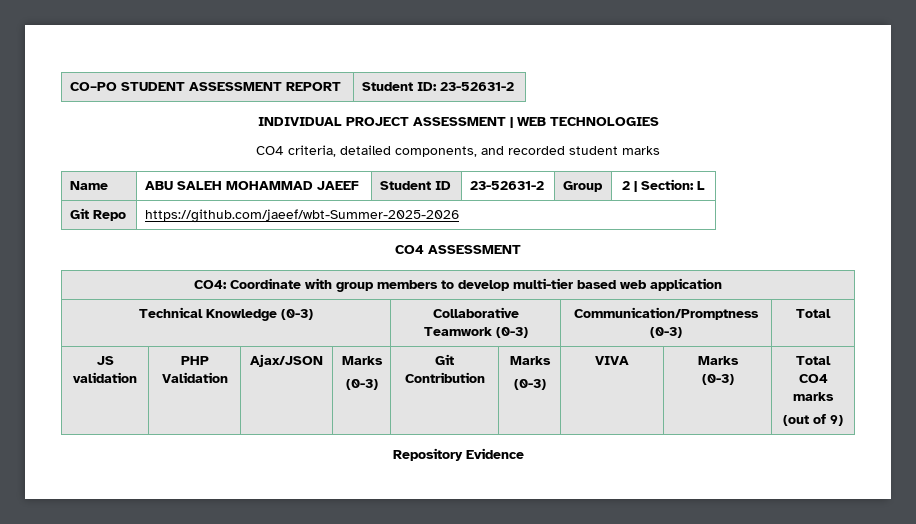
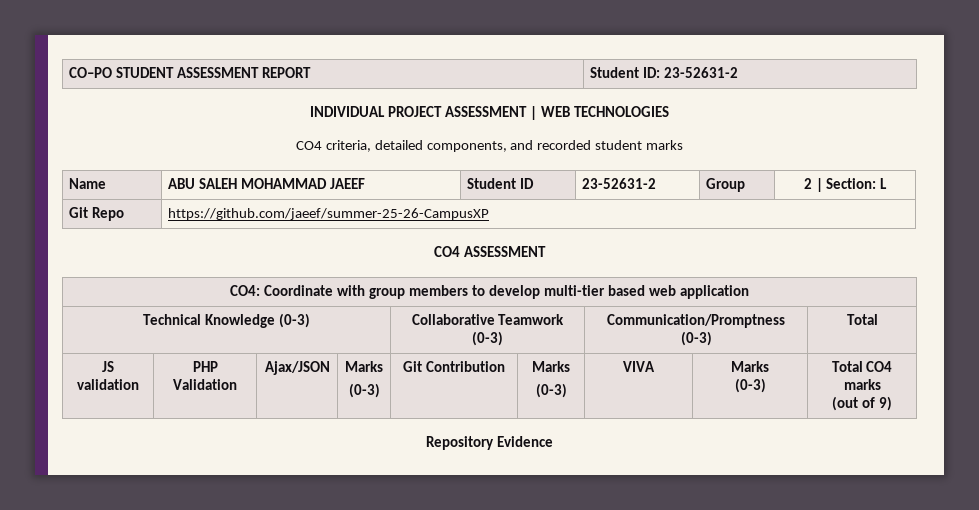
[144,209,459,223] https://github.com/jaeef/wbt-Summer-2025-2026 -> [168,208,490,220] https://github.com/jaeef/summer-25-26-CampusXP

